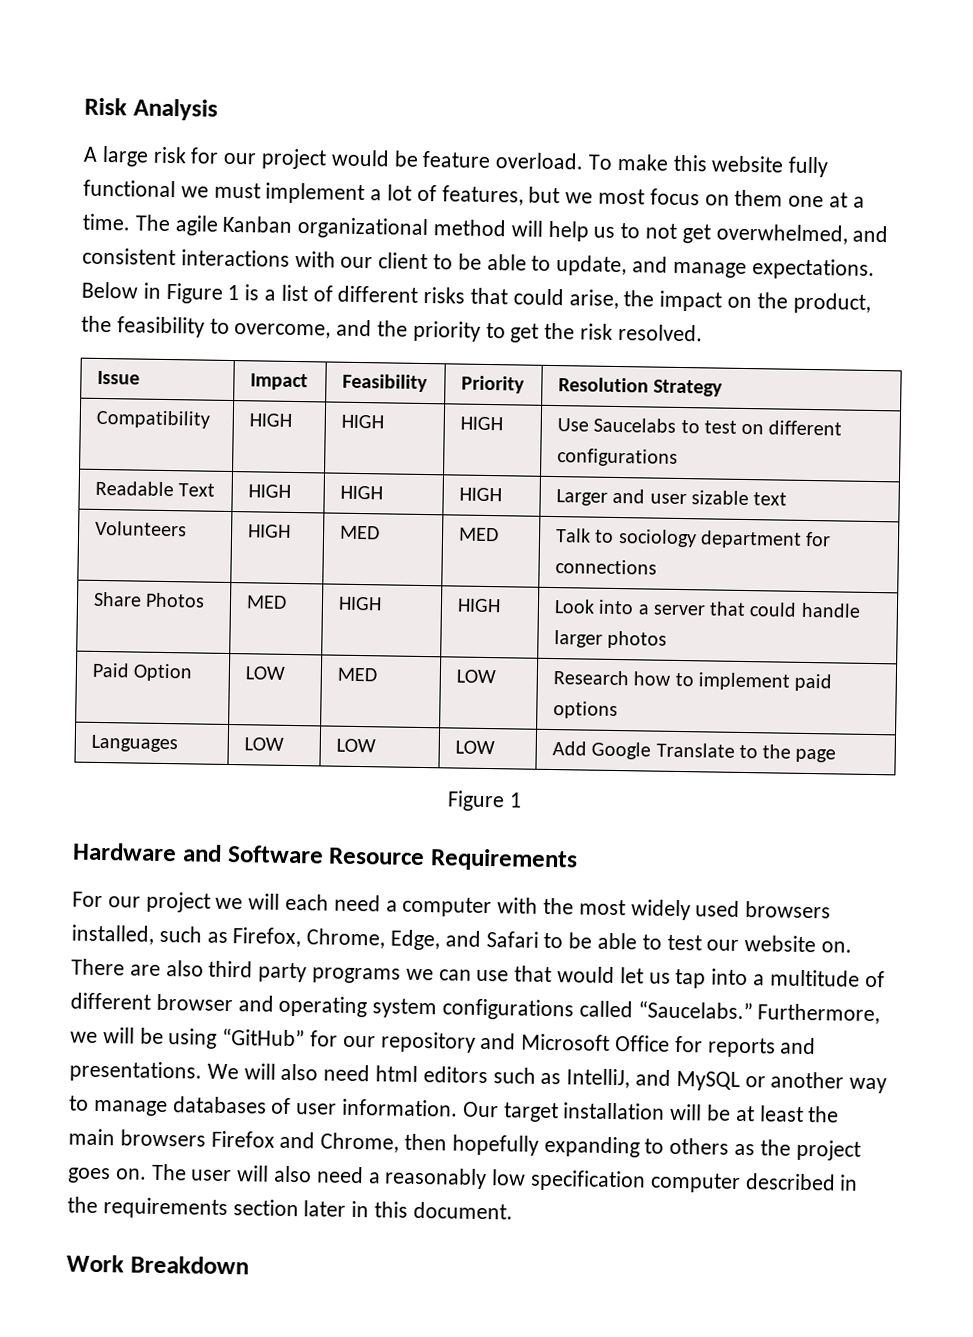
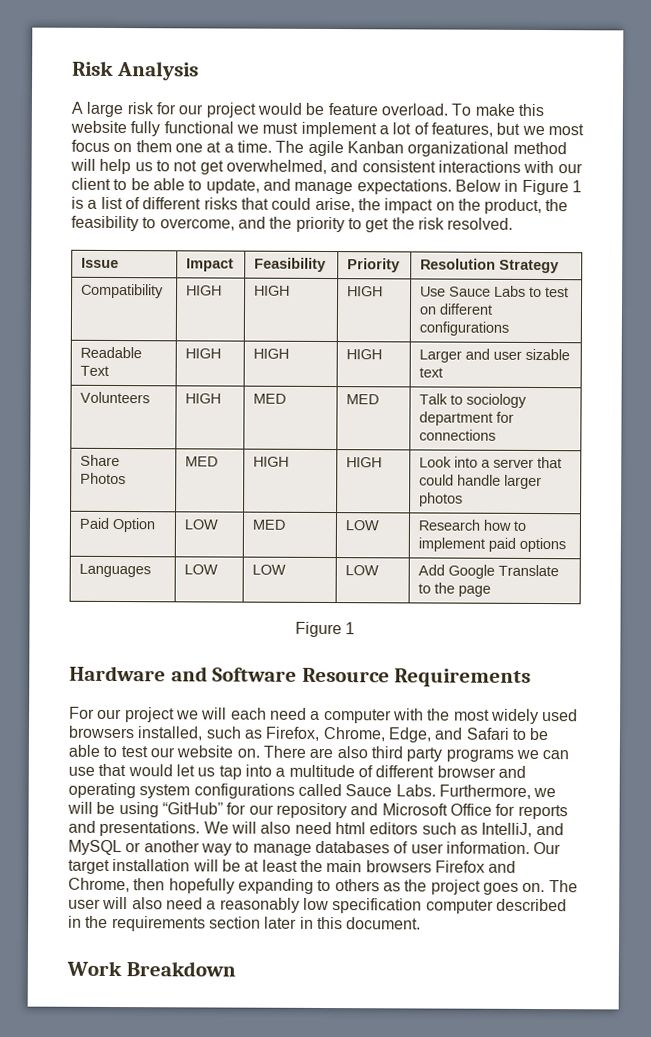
[593,417,677,433] Saucelabs -> [449,285,527,297] Sauce Labs
[637,1000,753,1020] “Saucelabs.” -> [345,784,436,797] Sauce Labs.

